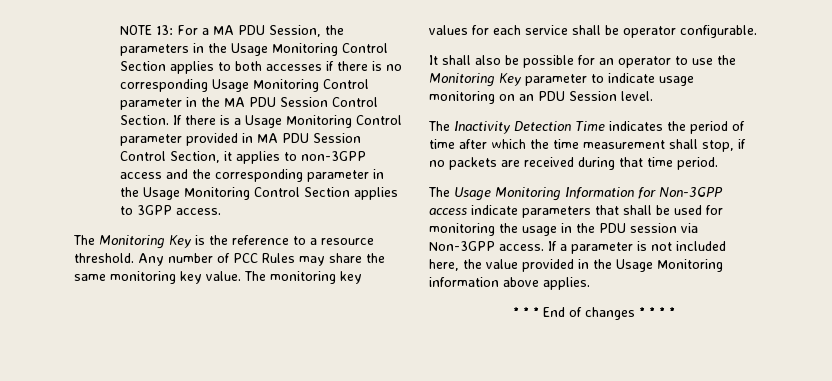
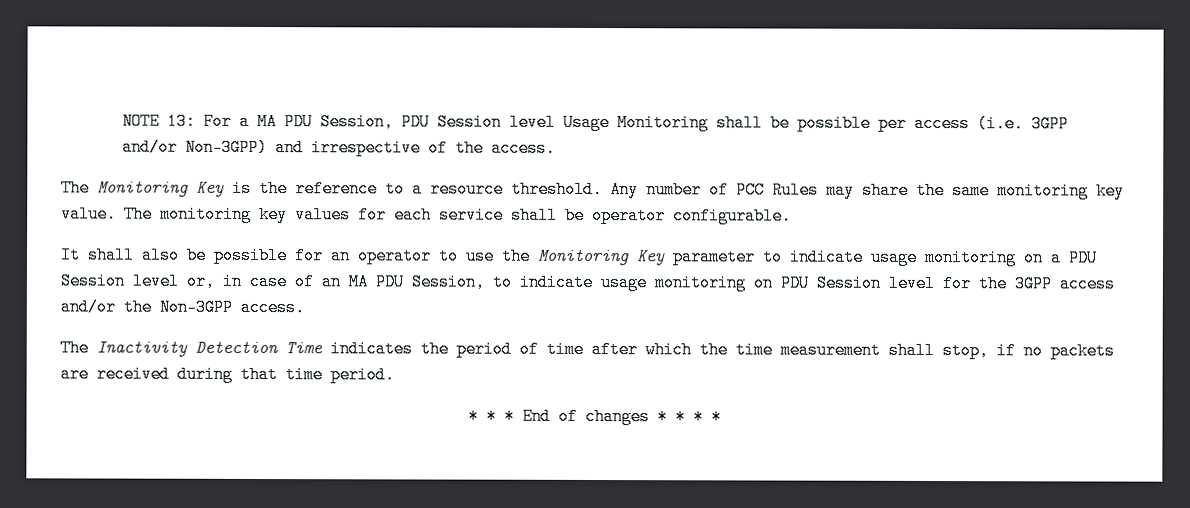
[325,25,345,35] [120,43,389,56] [120,61,403,74] [120,79,370,92] [120,97,379,110] [120,115,403,128] [120,133,362,146] [120,151,367,164] [120,169,385,182] [120,187,399,200] [120,205,173,215] the parameters in the Usage Monitoring Control Section applies to both accesses if there is no corresponding Usage Monitoring Control parameter in the MA PDU Session Control Section. If there is a Usage Monitoring Control parameter provided in MA PDU Session Control Section, it applies to non-3GPP access and the corresponding parameter in the Usage Monitoring Control Section applies to 3GPP -> [401,113,1070,133] [122,138,485,157] PDU Session level Usage Monitoring shall be possible per access (i.e. 3GPP and/or Non-3GPP) and irrespective of the
[519,91,653,101] an PDU Session level. -> [1050,249,1098,267] [60,272,1115,293] [60,298,305,317] a PDU Session level or, in case of an MA PDU Session, to indicate usage monitoring on PDU Session level for the 3GPP access and/or the Non-3GPP access.
[428,187,723,201] [429,205,723,218] [429,223,698,236] [429,241,726,254] [429,259,723,272] [429,277,590,290] // The Usage Monitoring Information for Non-3GPP access indicate parameters that shall be used for monitoring the usage in the PDU session via Non-3GPP access. If a parameter is not included here, the value provided in the Usage Monitoring information above applies. -> (395, 375) none

